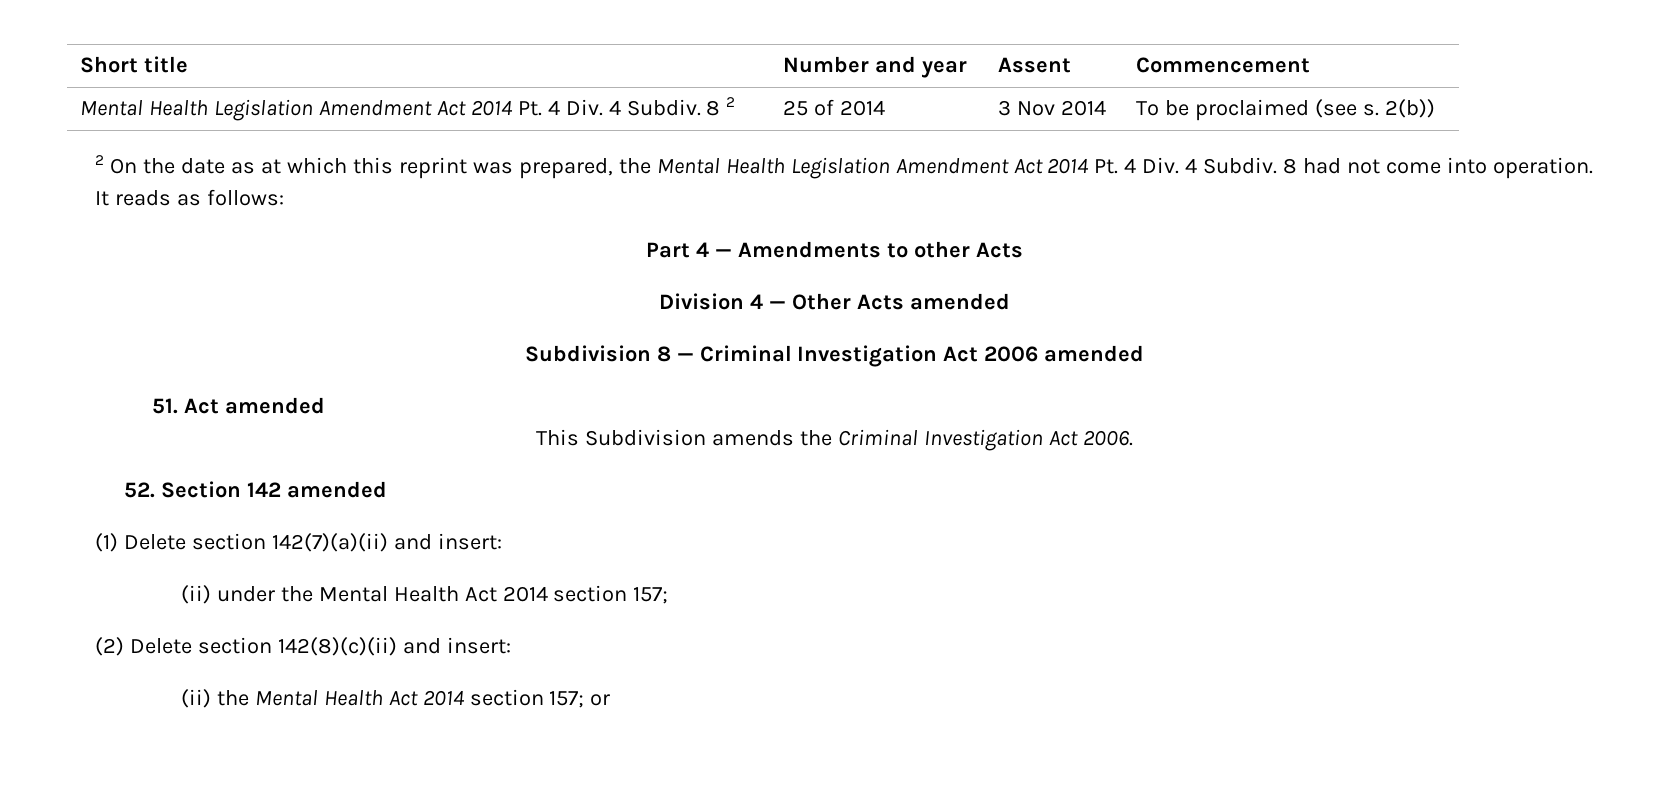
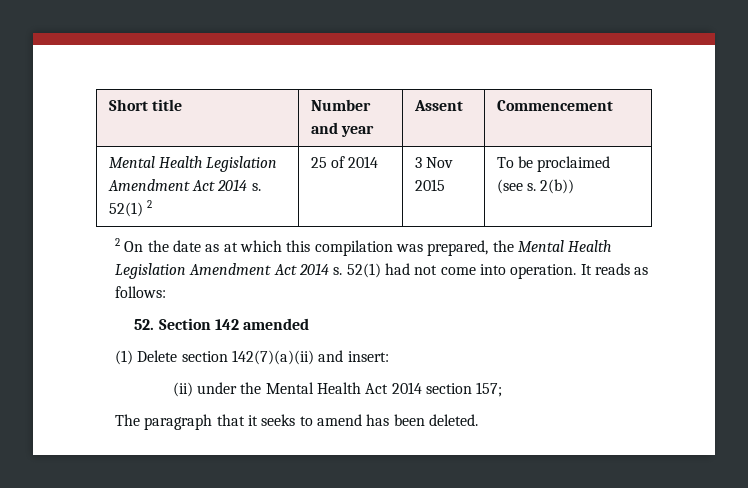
[517,99,721,116] Pt. 4 Div. 4 Subdiv. 8 -> [251,183,261,191] [108,202,143,217] s. 52(1)
[1060,100,1106,116] 2014 -> [414,179,445,191] 2015
[398,157,467,179] reprint -> [314,240,393,256] compilation
[1094,157,1298,174] Pt. 4 Div. 4 Subdiv. 8 -> [333,263,381,278] s. 52(1)
[646,241,1023,258] [659,293,1010,310] [524,345,1145,367] [152,397,326,414] [536,429,1133,451] // Part 4 — Amendments to other Acts // Division 4 — Other Acts amended // Subdivision 8 — Criminal Investigation Act 2006 amended // 51. Act amended // This Subdivision amends the Criminal Investigation Act 2006. -> (167, 292) none
[95,637,512,656] [180,689,611,708] (2) Delete section 142(8)(c)(ii) and insert: // (ii) the Mental Health Act 2014 section 157; or -> [115,414,479,430] The paragraph that it seeks to amend has been deleted.

